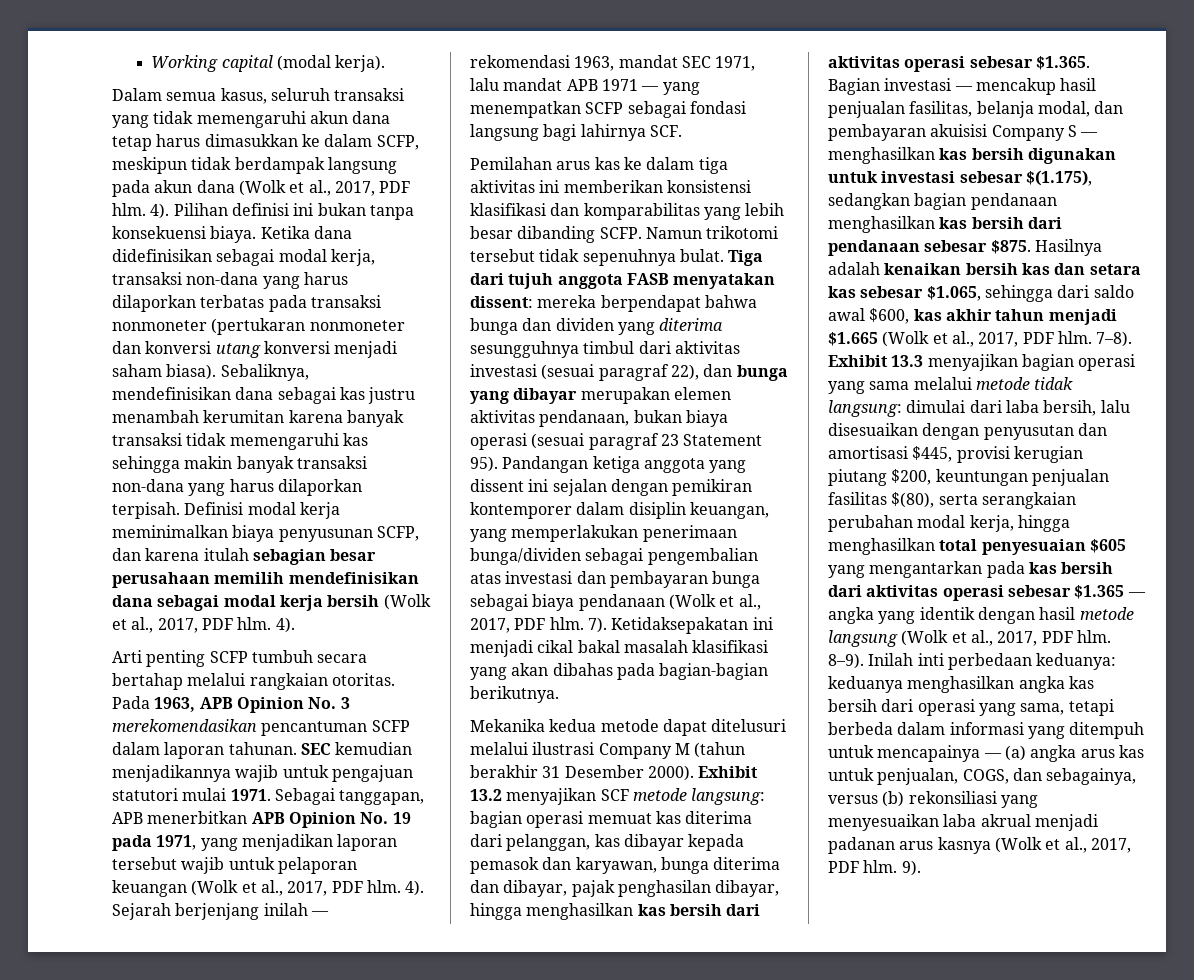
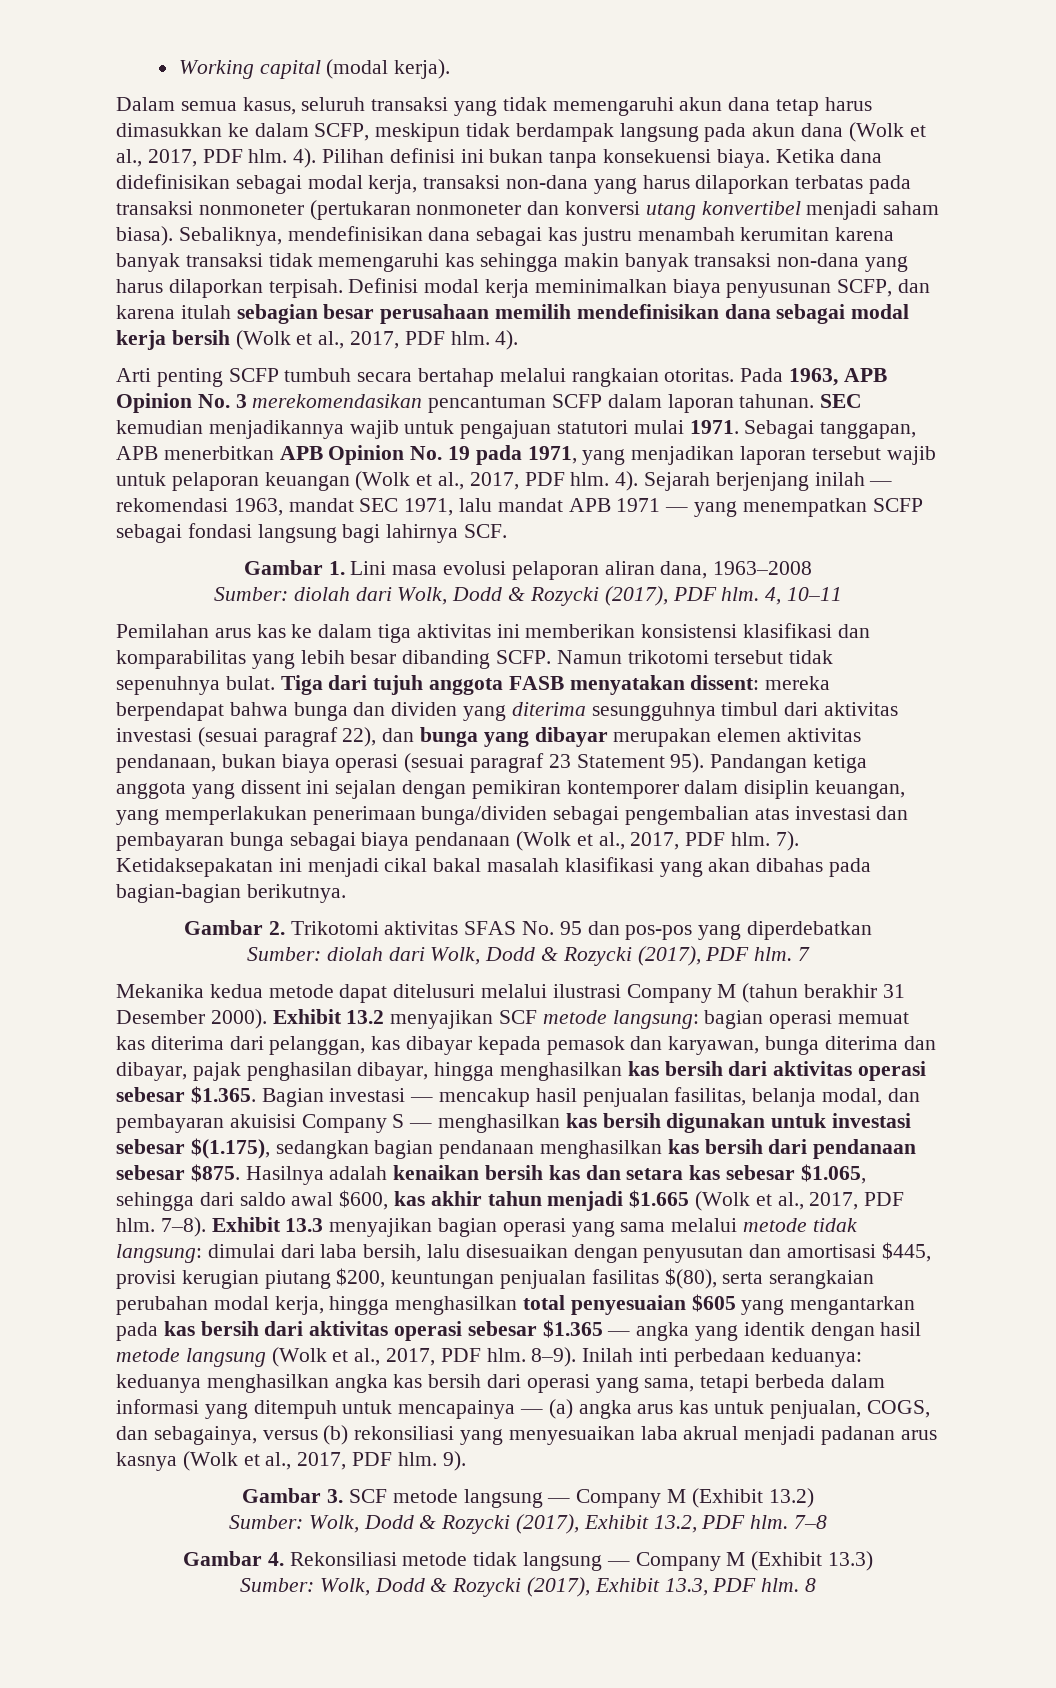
[263,341,330,354] konversi -> [701,201,801,215] konvertibel
(682, 131) none -> [243,560,813,580] [214,586,842,606] // Gambar 1. Lini masa evolusi pelaporan aliran dana, 1963–2008 // Sumber: diolah dari Wolk, Dodd & Rozycki (2017), PDF hlm. 4, 10–11
(559, 694) none -> [183,920,873,940] [246,946,811,966] // Gambar 2. Trikotomi aktivitas SFAS No. 95 dan pos-pos yang diperdebatkan // Sumber: diolah dari Wolk, Dodd & Rozycki (2017), PDF hlm. 7
(921, 868) none -> [242,1488,814,1508] [228,1514,828,1534] [182,1551,874,1571] [239,1577,817,1597] // Gambar 3. SCF metode langsung — Company M (Exhibit 13.2) // Sumber: Wolk, Dodd & Rozycki (2017), Exhibit 13.2, PDF hlm. 7–8 // Gambar 4. Rekonsiliasi metode tidak langsung — Company M (Exhibit 13.3) // Sumber: Wolk, Dodd & Rozycki (2017), Exhibit 13.3, PDF hlm. 8

